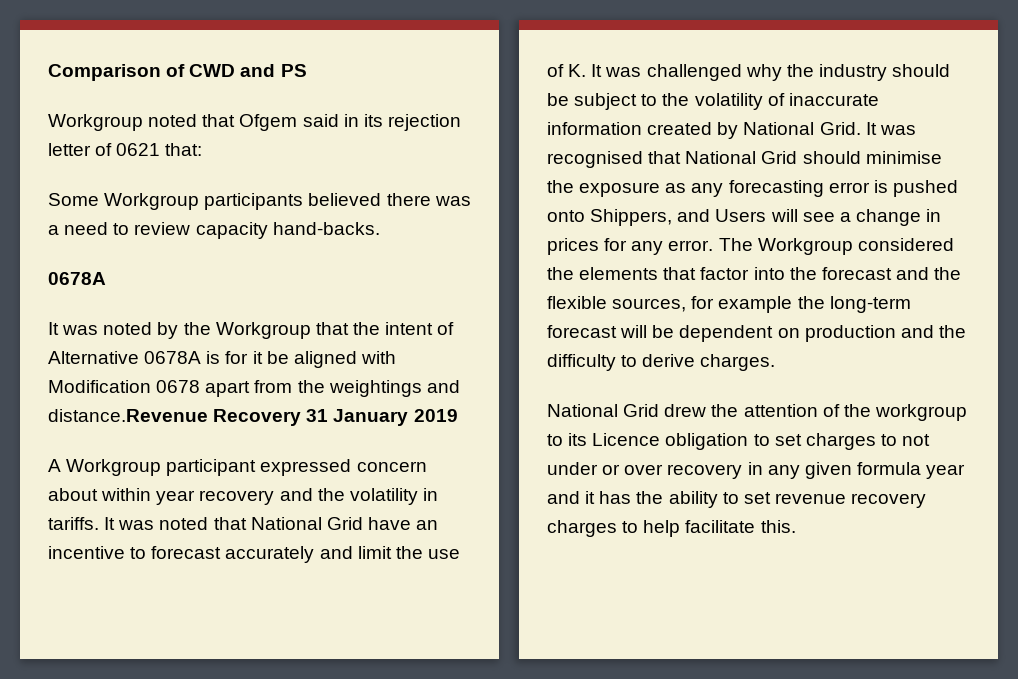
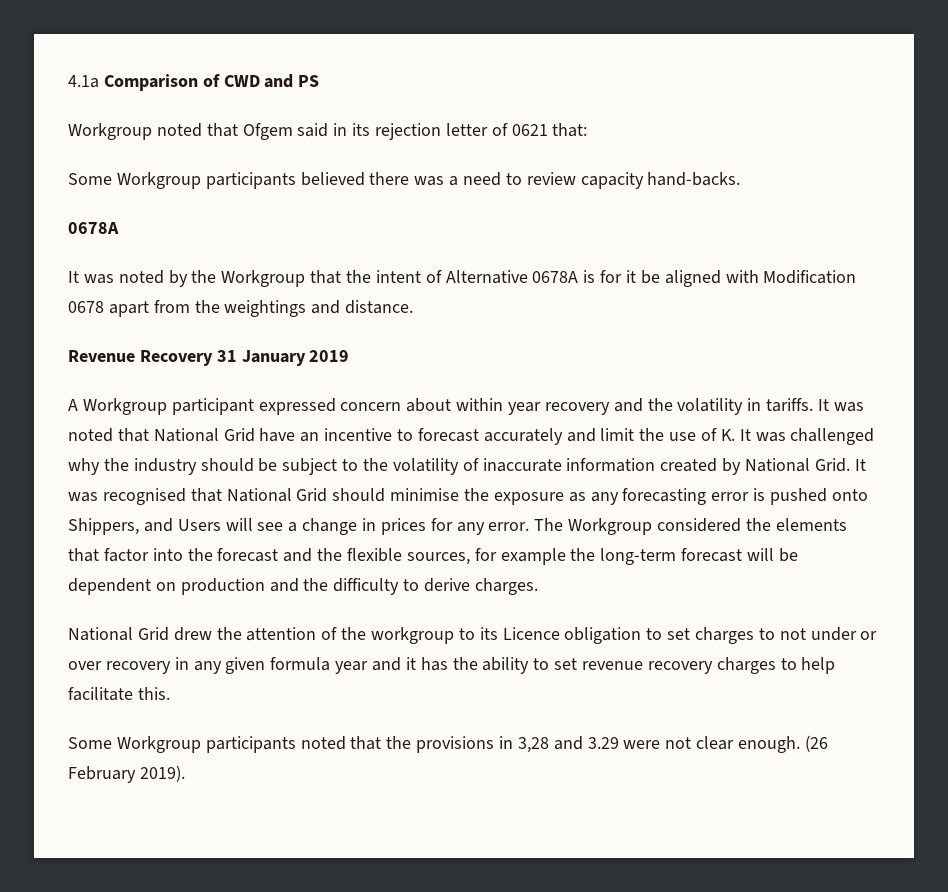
(48, 72) none -> [68,75,99,88] 4.1a
[48,409,208,422] distance.Revenue -> [345,300,414,314] [68,350,135,362] distance. // Revenue
(796, 526) none -> [68,735,828,753] [68,765,185,783] // Some Workgroup participants noted that the provisions in 3,28 and 3.29 were not clear enough. (26 February 2019).

